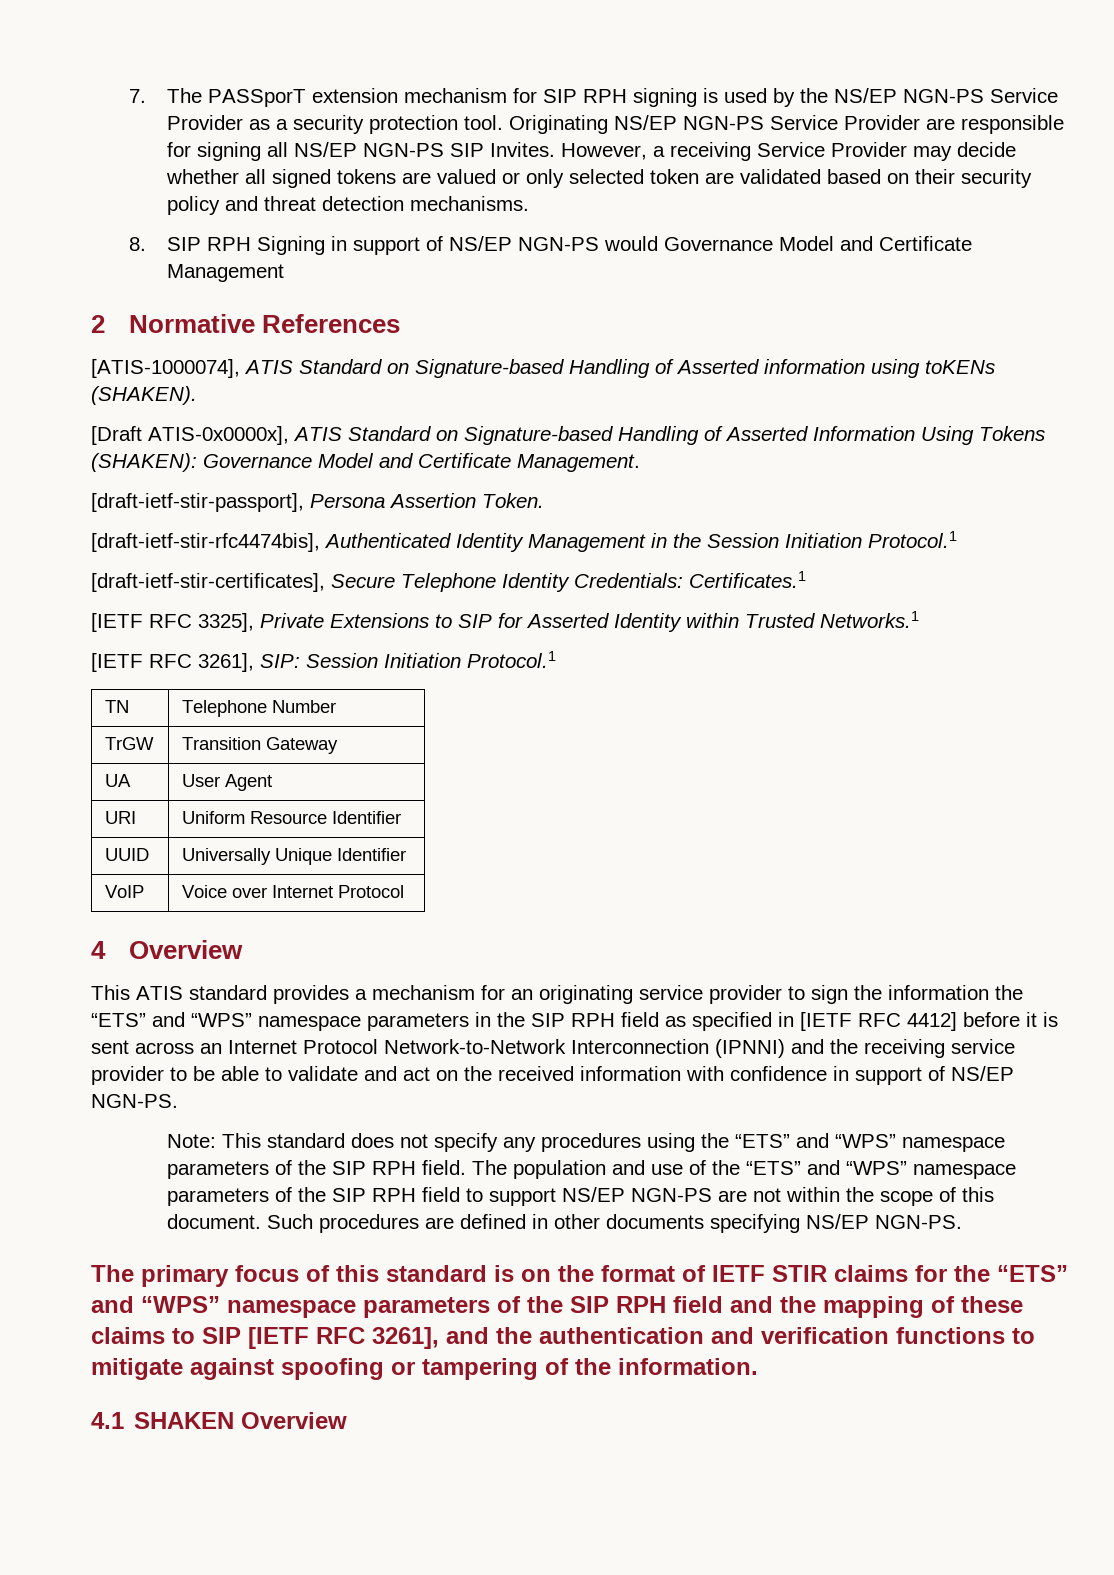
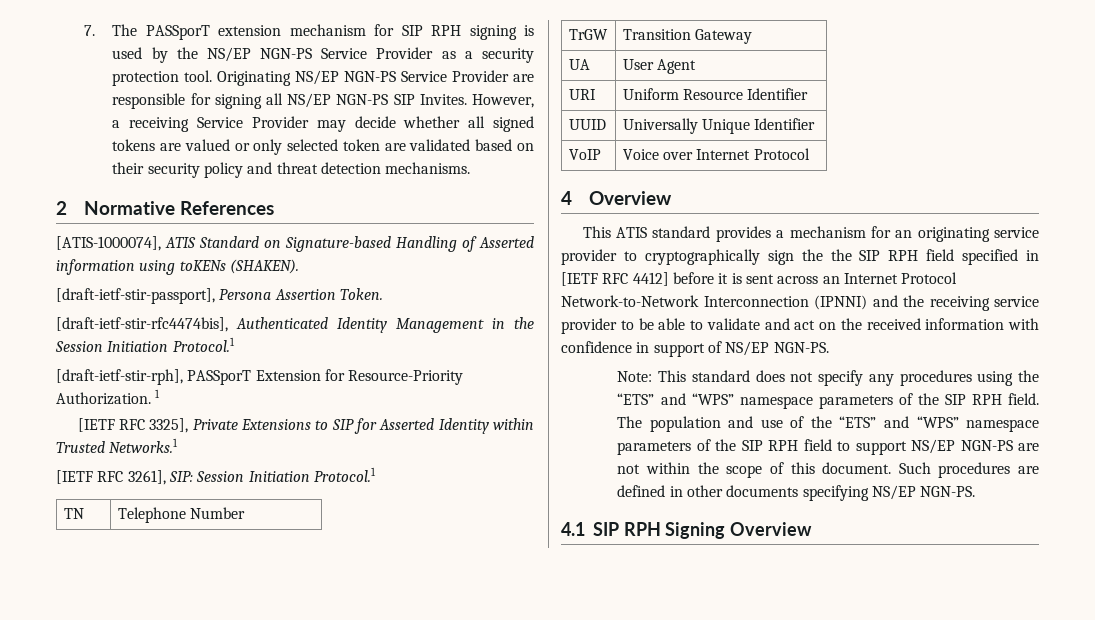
[129,236,973,255] [167,264,285,282] // 8. SIP RPH Signing in support of NS/EP NGN-PS would Governance Model and Certificate Management -> (471, 168) none
[91,426,1045,445] [91,453,640,472] // [Draft ATIS-0x0000x], ATIS Standard on Signature-based Handling of Asserted Information Using Tokens (SHAKEN): Governance Model and Certificate Management. -> (299, 266) none
[91,571,806,592] [draft-ietf-stir-certificates], Secure Telephone Identity Credentials: Certificates.1 -> [56,369,464,385] [56,389,161,405] [draft-ietf-stir-rph], PASSporT Extension for Resource-Priority Authorization. 1
(805, 993) none -> [644,249,760,265] cryptographically
[888,985,1023,1000] [91,1012,686,1031] information the “ETS” and “WPS” namespace parameters in the SIP RPH field as -> [830,249,955,261] the SIP RPH field
[91,1265,1068,1287] [91,1296,1023,1318] [91,1327,1035,1349] [91,1358,758,1380] [91,1412,235,1429] The primary focus of this standard is on the format of IETF STIR claims for the “ETS” and “WPS” namespace parameters of the SIP RPH field and the mapping of these claims to SIP [IETF RFC 3261], and the authentication and verification functions to mitigate against spoofing or tampering of the information. // 4.1 SHAKEN -> [561,522,726,539] 4.1 SIP RPH Signing

